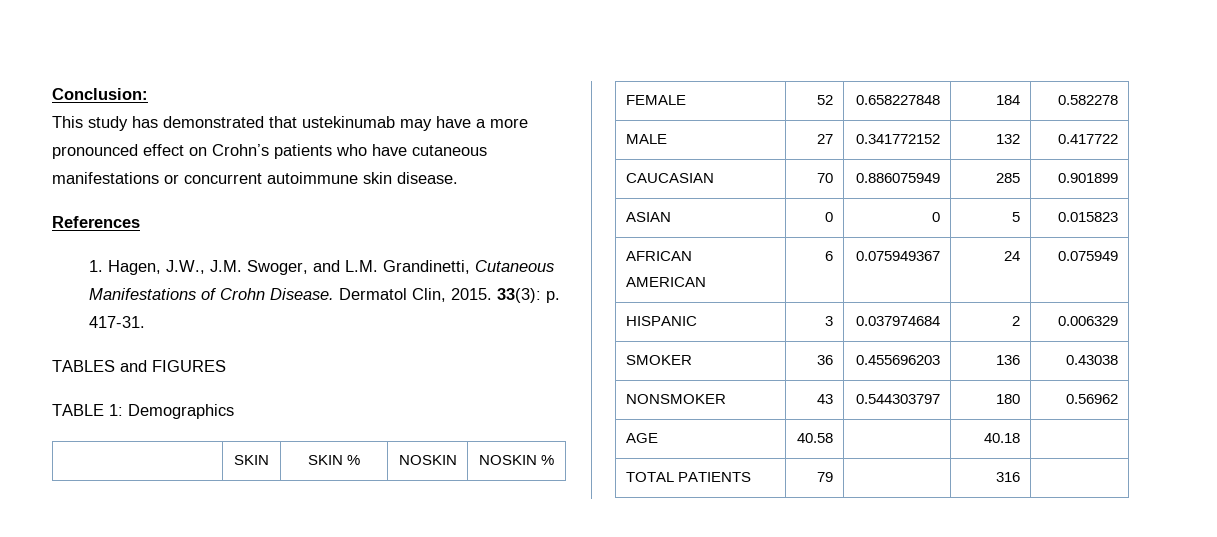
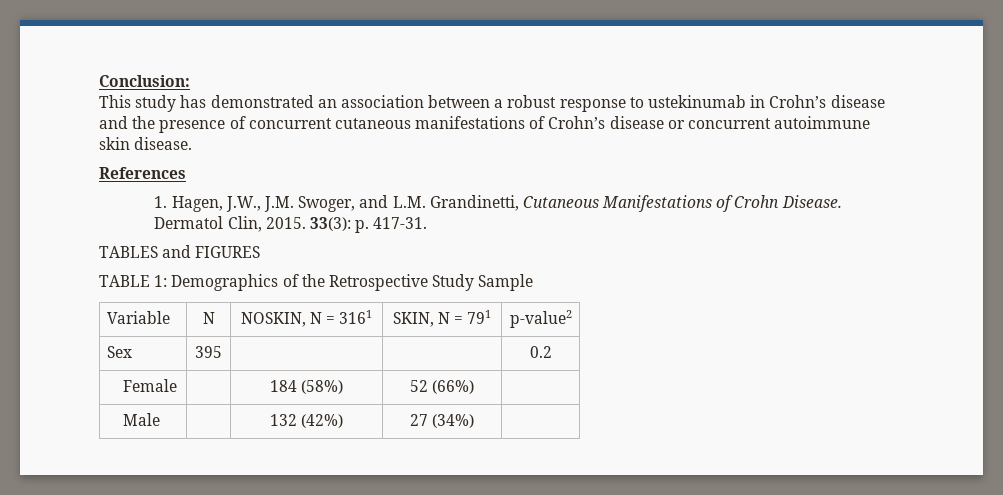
[269,116,528,131] [52,144,487,159] [52,172,159,184] that ustekinumab may have a more pronounced effect on Crohn’s patients who have cutaneous manifestations -> [317,95,885,112] [99,116,664,133] an association between a robust response to ustekinumab in Crohn’s disease and the presence of concurrent cutaneous manifestations of Crohn’s disease
[234,455,269,465] [307,455,361,465] [398,455,457,465] [478,455,555,465] [625,95,686,105] [817,95,834,105] [856,95,941,105] [996,95,1021,105] [1058,95,1119,105] [625,134,667,144] [817,134,834,144] [856,134,941,144] [996,134,1021,144] [1058,134,1119,144] [625,173,714,183] [817,173,834,183] [856,173,941,183] [996,173,1021,183] [1058,173,1119,183] [625,212,671,222] [825,212,834,222] [932,212,941,222] [1012,212,1021,222] [1058,212,1119,222] [625,251,692,261] [625,277,706,287] [825,251,834,261] [856,251,941,261] [1004,251,1021,261] [1058,251,1119,261] [625,316,697,326] [825,316,834,326] [856,316,941,326] [1012,316,1021,326] [1058,316,1119,326] [625,355,692,365] [817,355,834,365] [856,355,941,365] [996,355,1021,365] [1066,355,1119,365] [625,394,726,404] [817,394,834,404] [856,394,941,404] [996,394,1021,404] [1066,394,1119,404] [625,433,658,443] [797,433,834,443] [984,433,1021,443] [625,472,751,482] [817,472,834,482] [996,472,1021,482] // | SKIN | SKIN % | NOSKIN | NOSKIN % // FEMALE | 52 | 0.658227848 | 184 | 0.582278 // MALE | 27 | 0.341772152 | 132 | 0.417722 // CAUCASIAN | 70 | 0.886075949 | 285 | 0.901899 // ASIAN | 0 | 0 | 5 | 0.015823 // AFRICAN AMERICAN | 6 | 0.075949367 | 24 | 0.075949 // HISPANIC | 3 | 0.037974684 | 2 | 0.006329 // SMOKER | 36 | 0.455696203 | 136 | 0.43038 // NONSMOKER | 43 | 0.544303797 | 180 | 0.56962 // AGE | 40.58 | | 40.18 | // TOTAL PATIENTS | 79 | | 316 -> [282,274,534,291] [106,311,170,324] [202,312,215,324] [240,310,373,327] [392,310,492,327] [509,310,572,328] [106,346,132,358] [195,346,222,358] [529,346,552,358] [123,379,178,392] [269,380,344,394] [409,380,475,394] [123,413,161,426] [269,414,344,428] [409,414,475,428] of the Retrospective Study Sample // Variable | N | NOSKIN, N = 3161 | SKIN, N = 791 | p-value2 // Sex | 395 | | | 0.2 // Female | | 184 (58%) | 52 (66%) | // Male | | 132 (42%) | 27 (34%)

